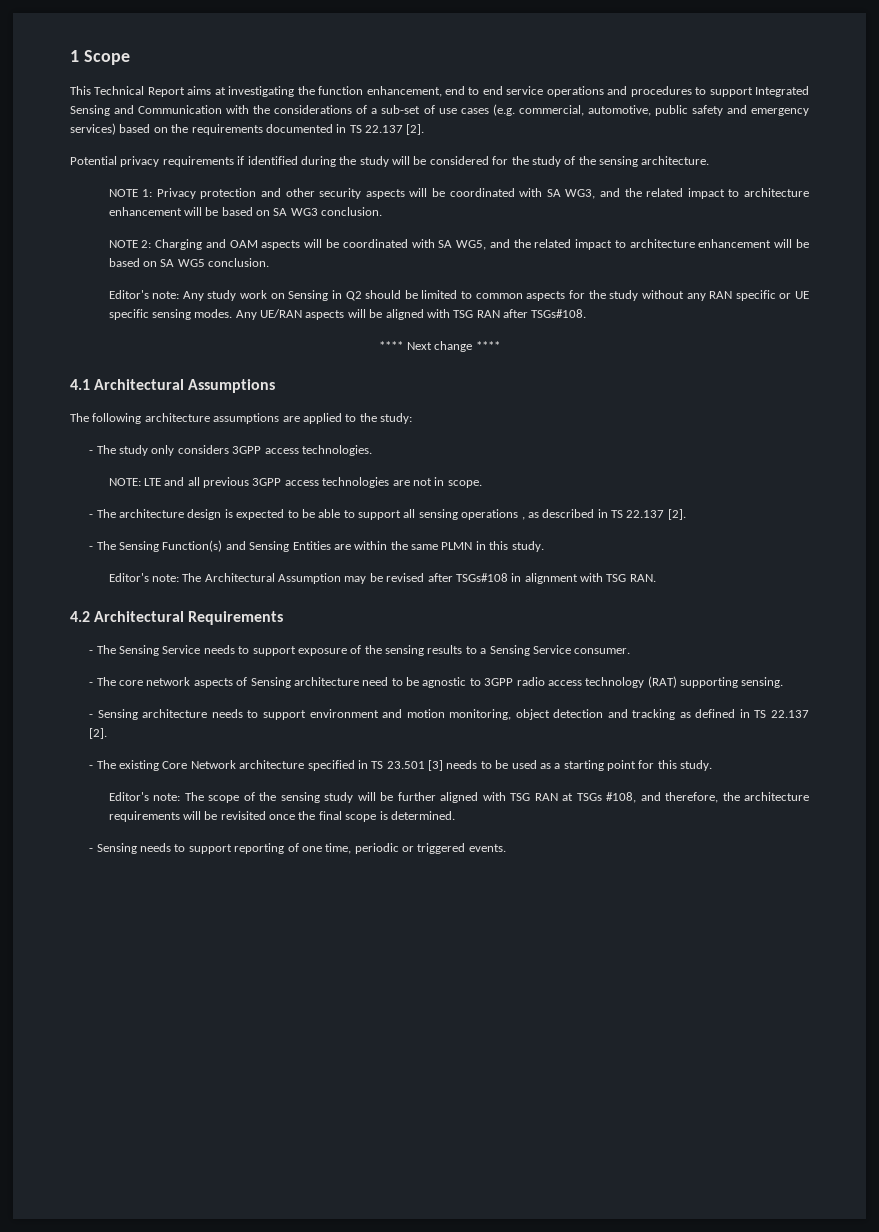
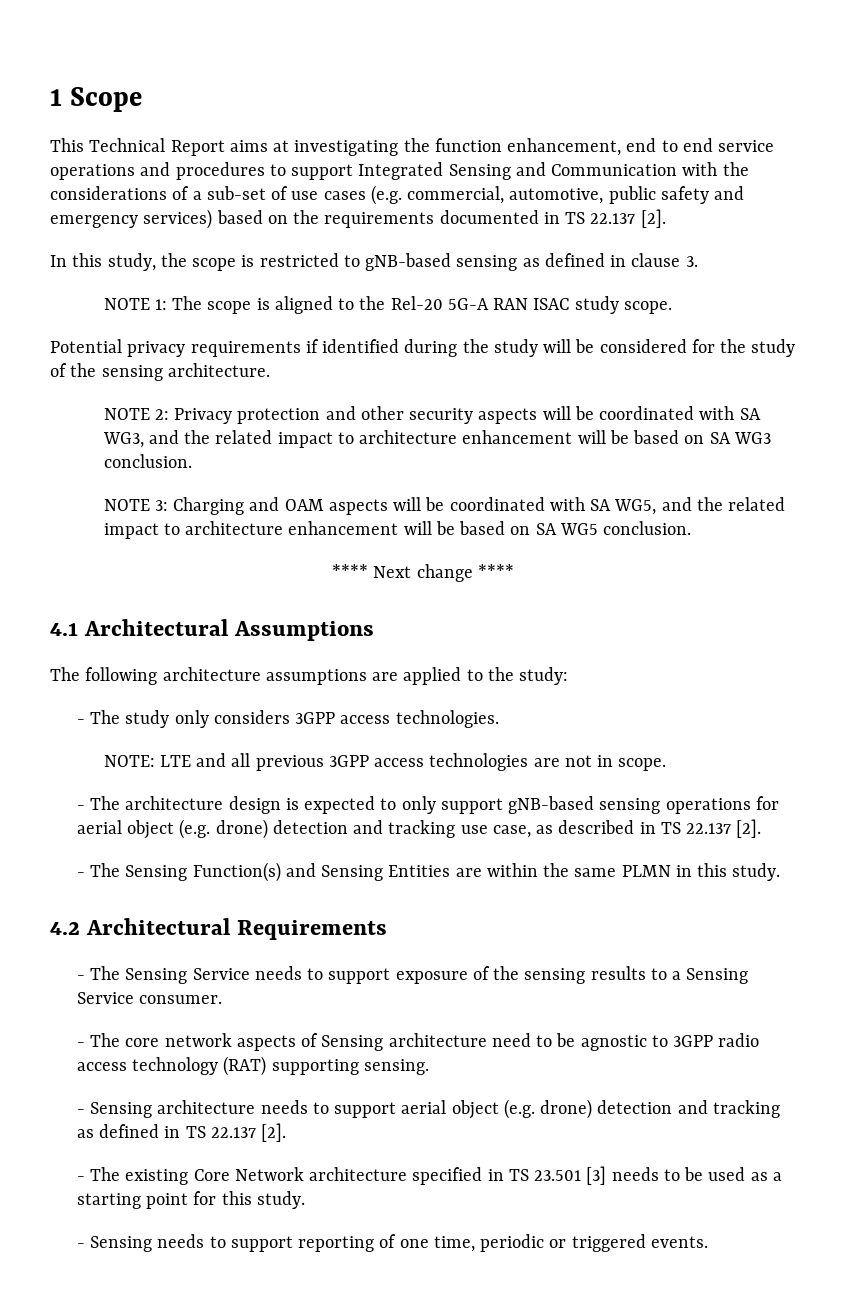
(425, 129) none -> [50,253,698,271] [103,296,672,314] // In this study, the scope is restricted to gNB-based sensing as defined in clause 3. // NOTE 1: The scope is aligned to the Rel-20 5G-A RAN ISAC study scope.
[142,189,153,197] 1: -> [154,409,169,420] 2:
[141,240,152,248] 2: -> [154,500,168,511] 3:
[108,290,810,301] [108,309,587,320] // Editor's note: Any study work on Sensing in Q2 should be limited to common aspects for the study without any RAN specific or UE specific sensing modes. Any UE/RAN aspects will be aligned with TSG RAN after TSGs#108. -> (692, 528) none
[301,509,525,520] be able to support all sensing operations , -> [401,796,779,814] [76,819,531,839] only support gNB-based sensing operations for aerial object (e.g. drone) detection and tracking use case,
[108,573,656,584] // Editor's note: The Architectural Assumption may be revised after TSGs#108 in alignment with TSG RAN. -> (781, 872) none
[309,709,550,720] environment and motion monitoring, object -> [401,1099,593,1119] aerial object (e.g. drone)
[108,792,809,803] [108,811,455,822] // Editor's note: The scope of the sensing study will be further aligned with TSG RAN at TSGs #108, and therefore, the architecture requirements will be revisited once the final scope is determined. -> (305, 1200) none

